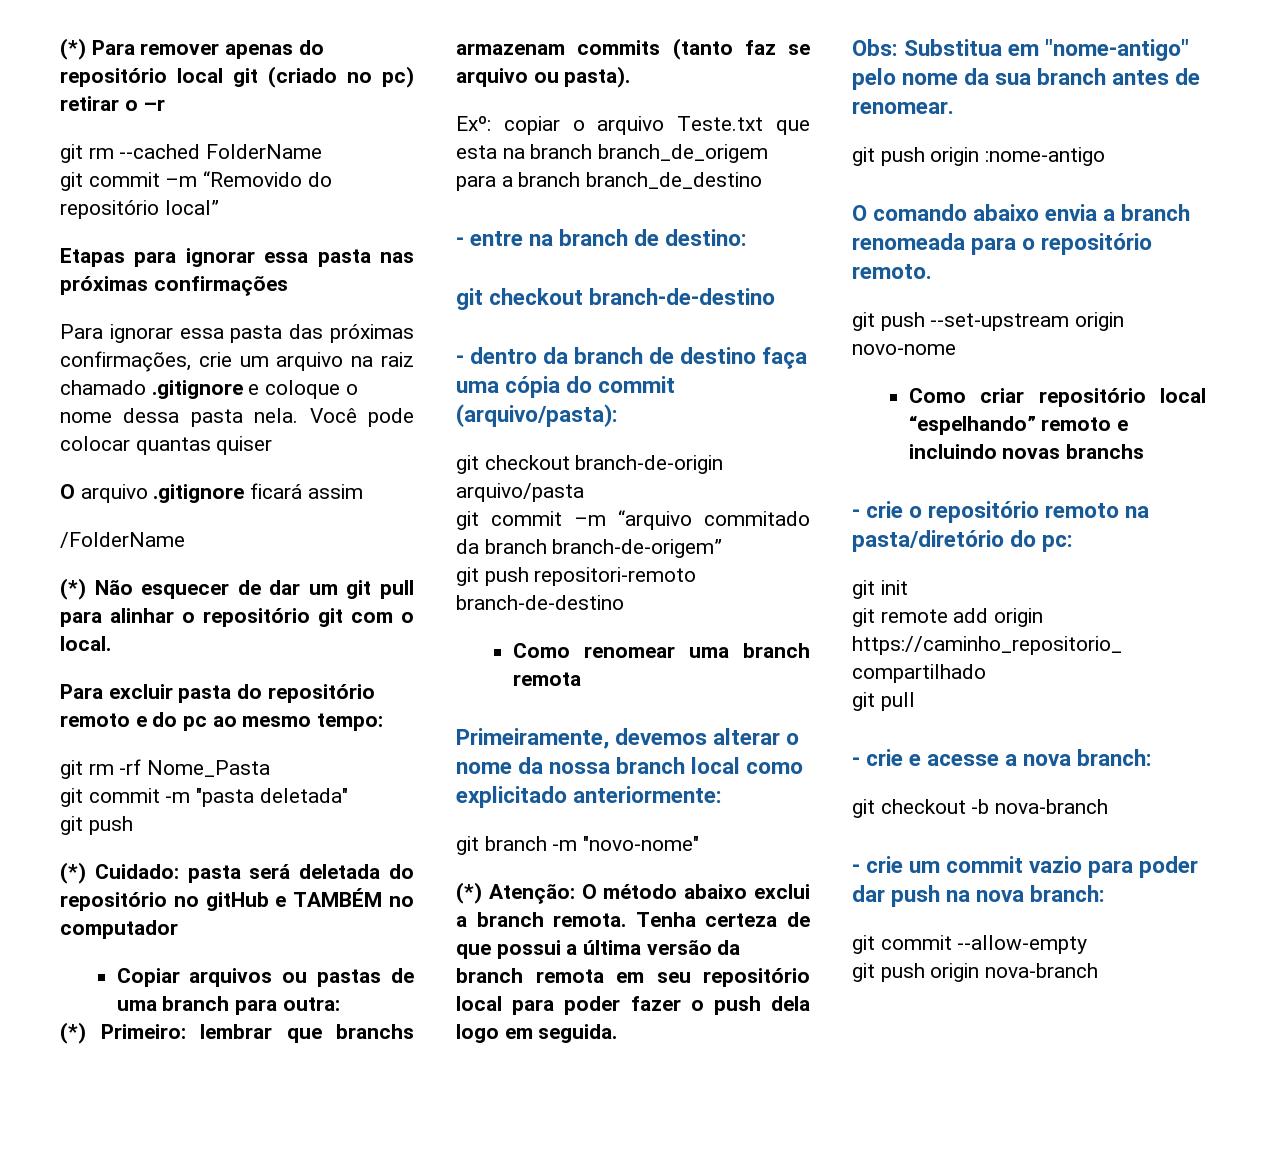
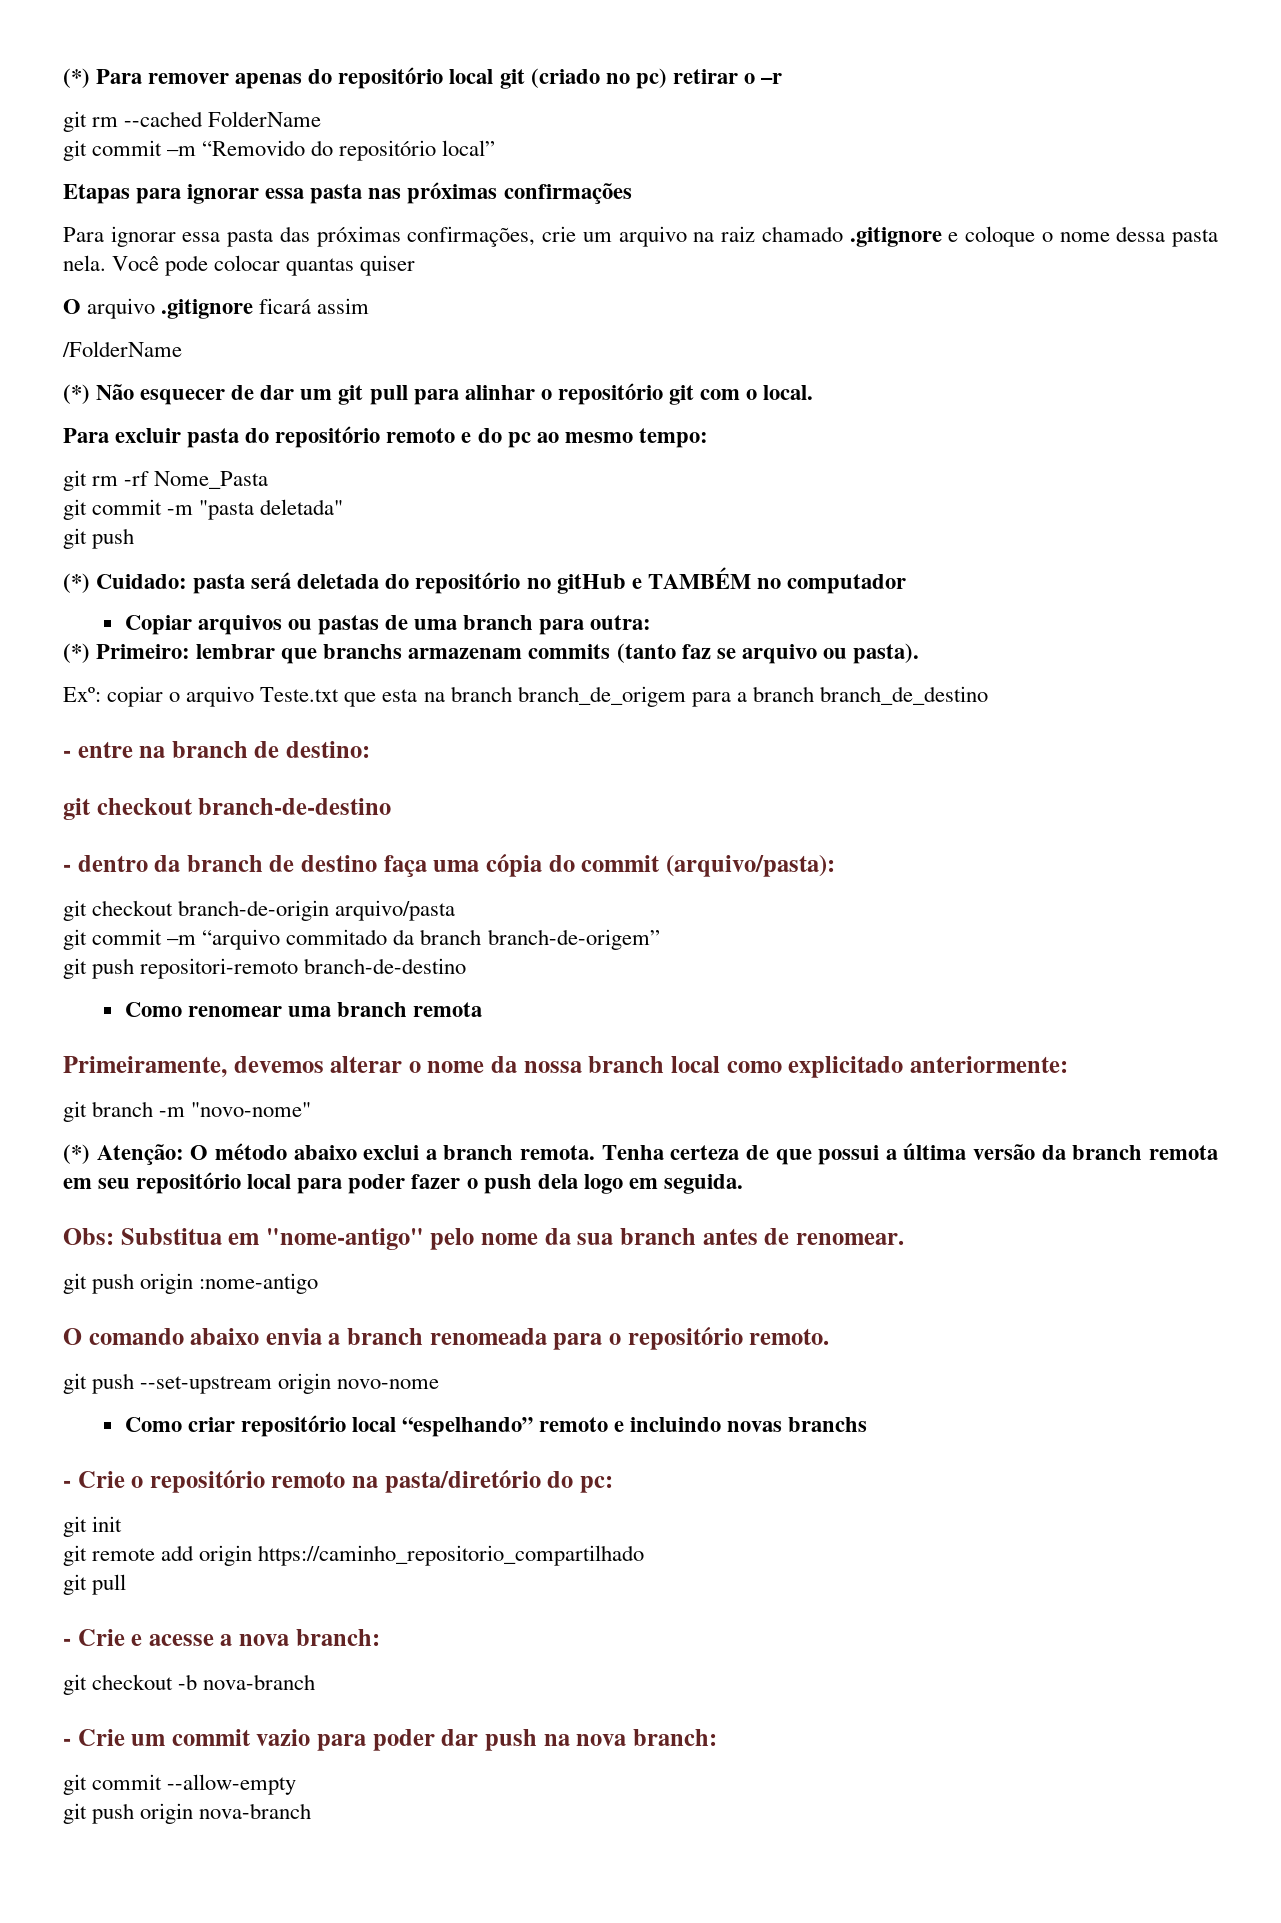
[866,501,904,518] crie -> [77,1471,125,1488] Crie
[866,749,904,766] crie -> [77,1629,125,1646] Crie
[866,856,904,873] crie -> [77,1729,125,1746] Crie

